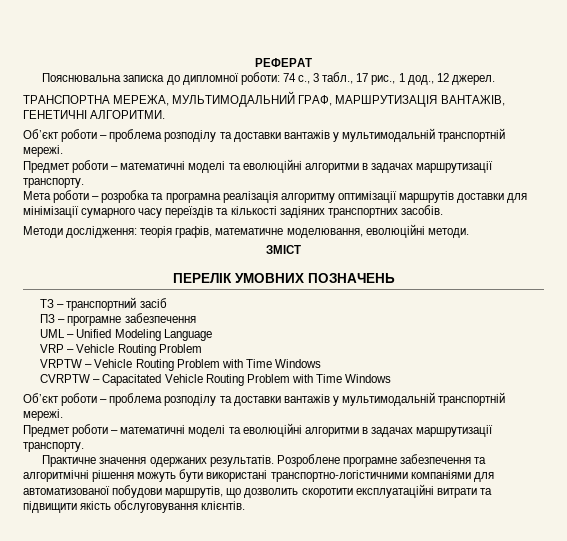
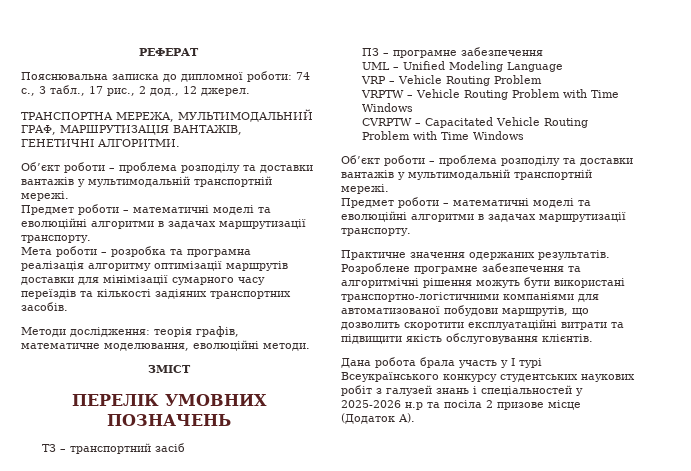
[398,73,405,82] 1 -> [139,86,146,94] 2
(246, 505) none -> [341,357,542,368] [341,372,635,382] [341,385,583,396] [341,400,581,410] [341,413,415,424] // Дана робота брала участь у І турі Всеукраїнського конкурсу студентських наукових робіт з галузей знань і спеціальностей у 2025-2026 н.р та посіла 2 призове місце (Додаток А).

